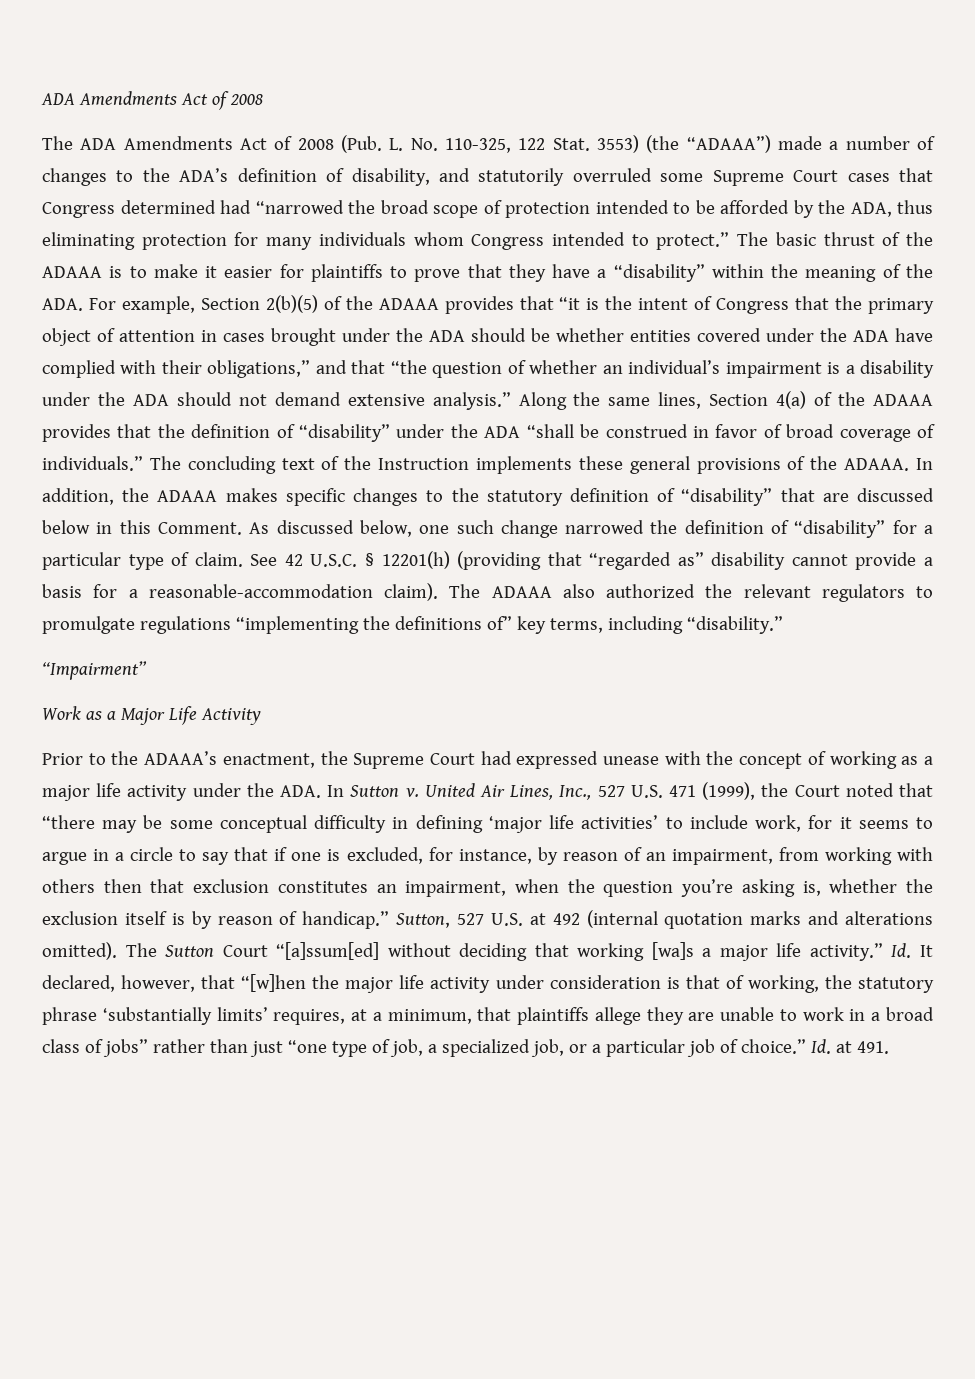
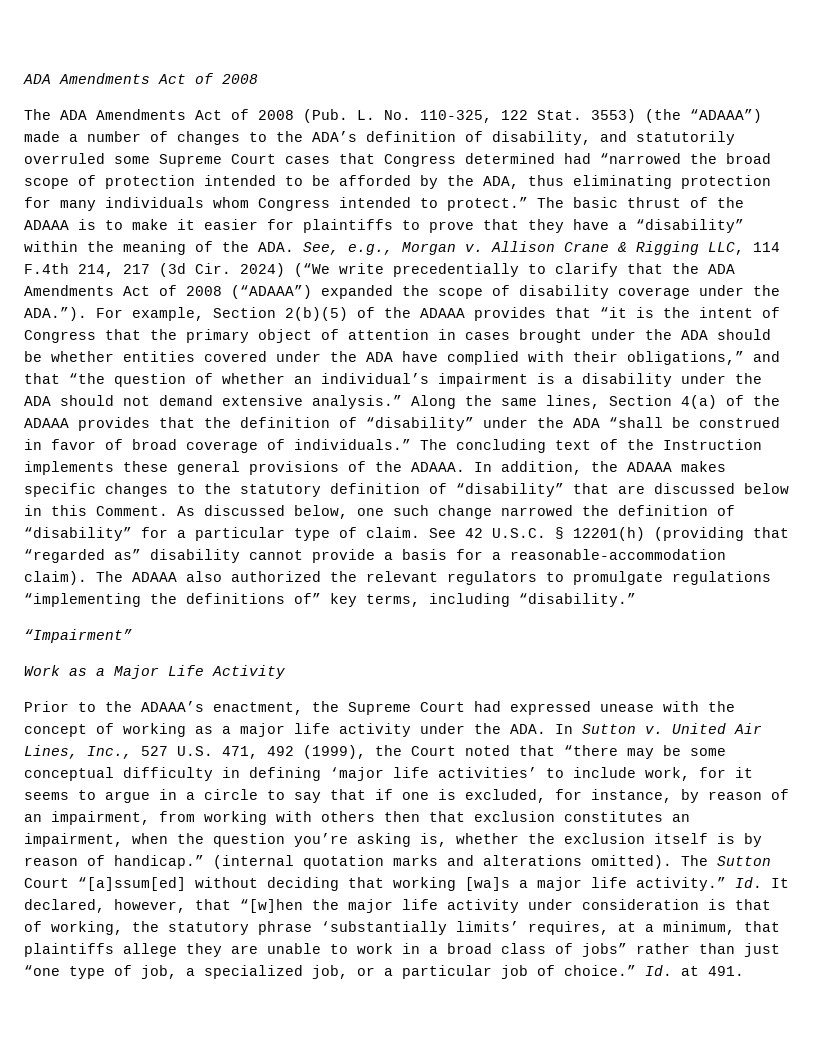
(83, 304) none -> [303,241,780,255] [24,263,735,277] [24,285,780,299] [24,307,87,321] See, e.g., Morgan v. Allison Crane & Rigging LLC, 114 F.4th 214, 217 (3d Cir. 2024) (“We write precedentially to clarify that the ADA Amendments Act of 2008 (“ADAAA”) expanded the scope of disability coverage under the ADA.”).
[669,785,697,797] 471 -> [222,746,294,759] 471, 492
[396,913,580,928] Sutton, 527 U.S. at 492 -> (204, 862) none

